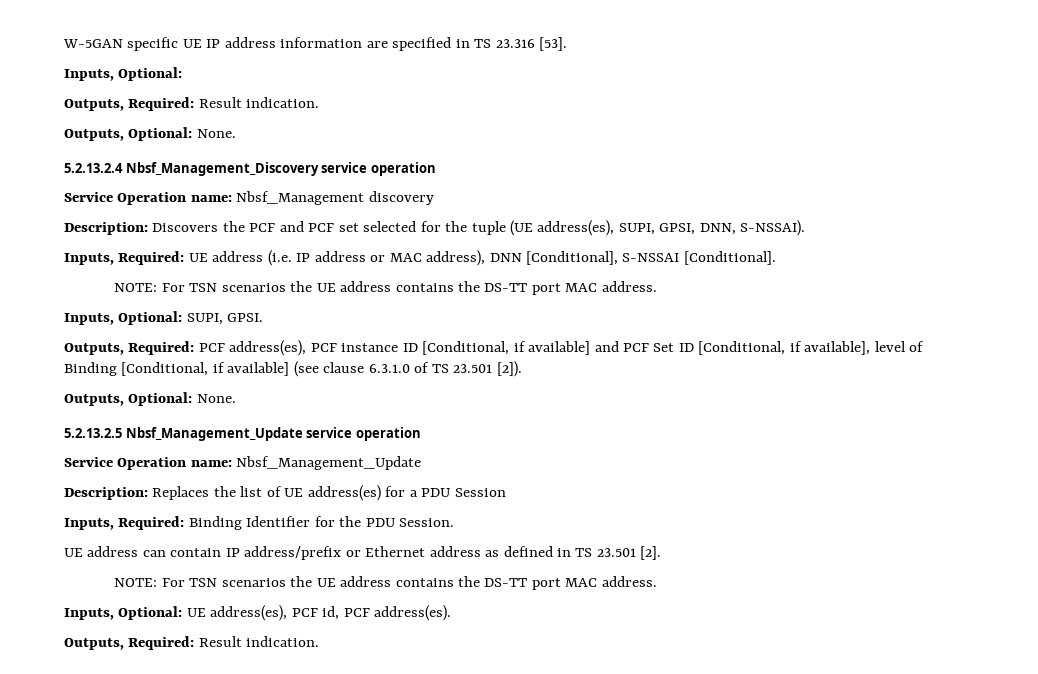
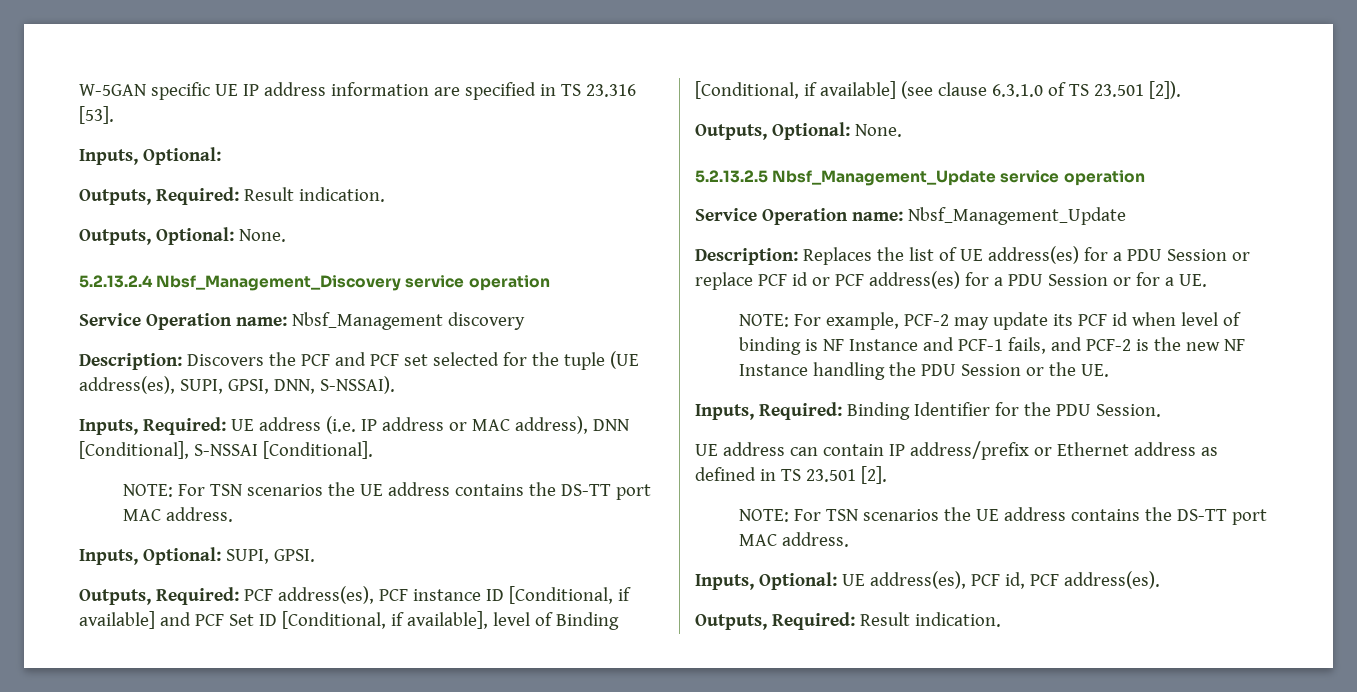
(506, 492) none -> [1231,252,1250,261] [695,271,1207,290] [739,312,1242,330] [739,337,1246,355] [739,362,1110,380] or replace PCF id or PCF address(es) for a PDU Session or for a UE. // NOTE: For example, PCF-2 may update its PCF id when level of binding is NF Instance and PCF-1 fails, and PCF-2 is the new NF Instance handling the PDU Session or the UE.

